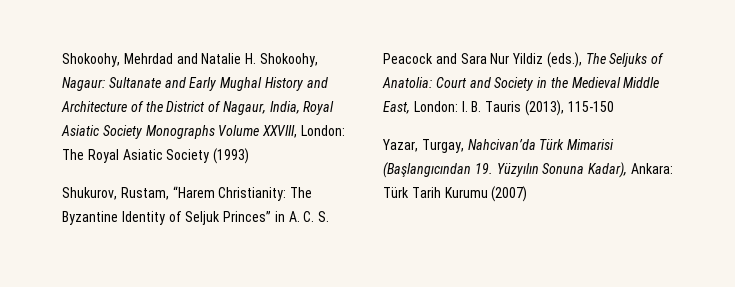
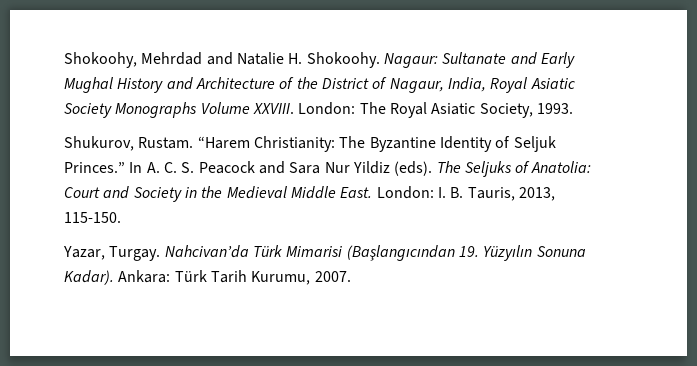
[259,53,318,67] Shokoohy, -> [306,52,380,68] Shokoohy.
[262,125,298,138] XXVIII, -> [252,103,294,114] XXVIII.
[166,148,250,164] Society (1993) -> [479,103,573,118] Society, 1993.
[120,187,169,200] Rustam, -> [138,137,194,149] Rustam.
[223,211,285,222] Princes” in -> [64,162,143,173] Princes.” In
[546,52,582,68] (eds.), -> [394,161,433,176] (eds).
[383,101,410,114] East, -> [340,187,373,198] East.
[485,100,614,116] Tauris (2013), 115-150 -> [467,187,555,201] [64,212,121,223] Tauris, 2013, 115-150.
[421,139,464,153] Turgay, -> [109,246,161,261] Turgay.
[588,162,628,178] Kadar), -> [64,270,114,285] Kadar).
[444,186,528,202] Kurumu (2007) -> [251,271,351,285] Kurumu, 2007.

